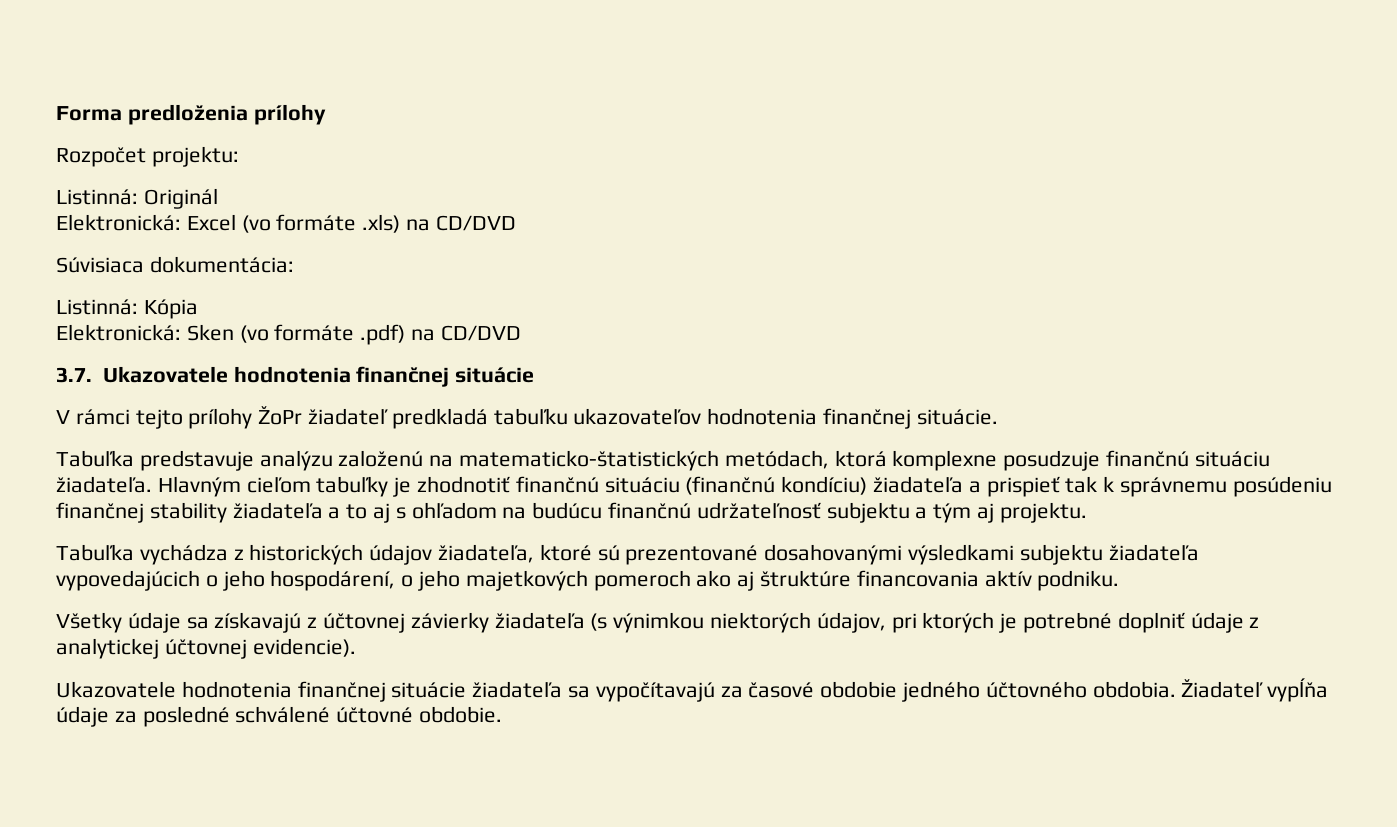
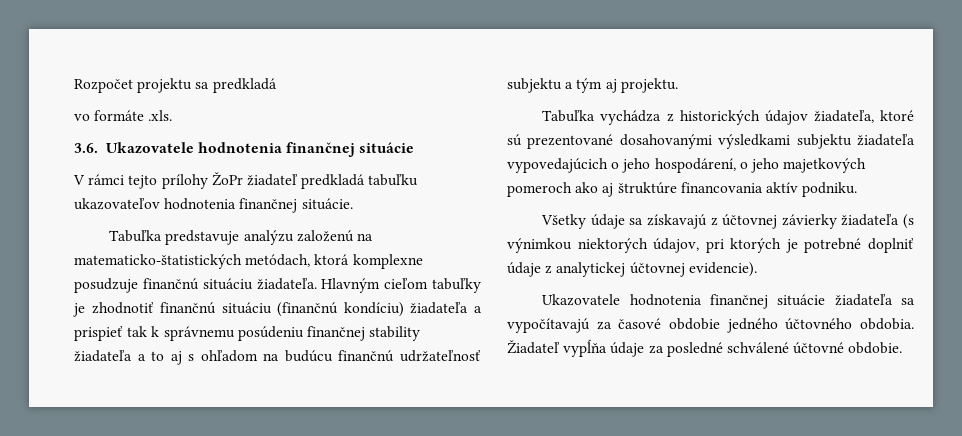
[56,104,326,125] [56,146,239,167] [56,188,218,209] [56,214,516,233] [56,256,294,273] [56,299,198,319] [56,324,521,345] [56,367,92,383] Forma predloženia prílohy // Rozpočet projektu: // Listinná: Originál // Elektronická: Excel (vo formáte .xls) na CD/DVD // Súvisiaca dokumentácia: // Listinná: Kópia // Elektronická: Sken (vo formáte .pdf) na CD/DVD // 3.7. -> [74,78,277,93] [74,110,173,121] [74,143,98,153] Rozpočet projektu sa predkladá // vo formáte .xls. // 3.6.

